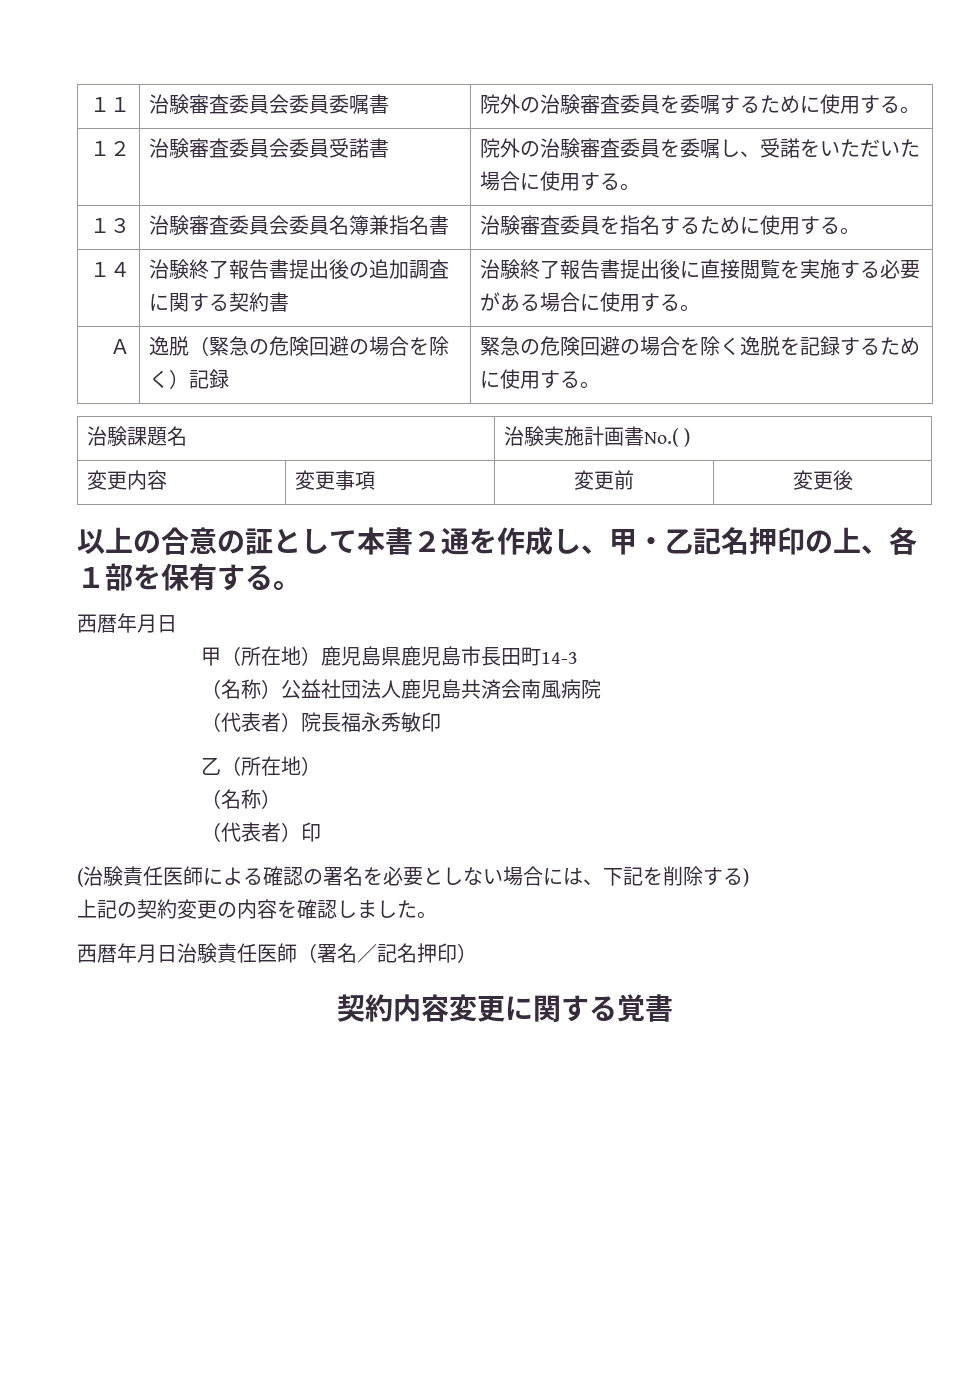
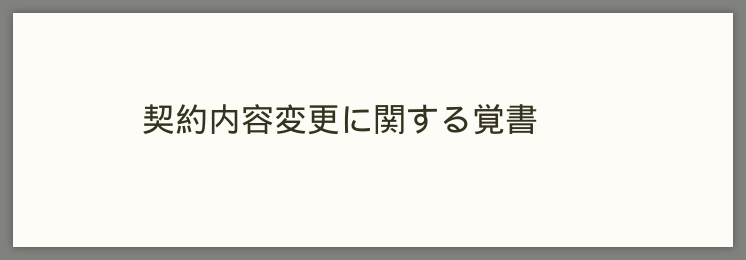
[89,97,130,112] [149,94,390,115] [480,94,921,115] [89,141,130,156] [149,138,390,159] [480,138,921,159] [480,171,641,191] [89,218,130,233] [149,215,450,236] [480,215,861,236] [89,262,130,277] [149,259,450,280] [149,292,290,312] [480,259,921,280] [480,292,701,312] [109,339,130,354] [149,336,450,356] [149,369,230,389] [480,336,921,356] [480,369,601,389] [87,426,188,447] [504,426,690,447] [87,470,168,490] [295,470,376,490] [574,470,634,490] [792,470,853,490] [77,527,917,555] [77,563,301,591] [77,613,177,633] [201,646,579,666] [201,679,602,699] [201,712,442,733] [201,756,322,776] [201,789,282,809] [201,822,322,842] [77,866,749,887] [77,899,437,919] [77,943,477,964] １１ | 治験審査委員会委員委嘱書 | 院外の治験審査委員を委嘱するために使用する。 // １２ | 治験審査委員会委員受諾書 | 院外の治験審査委員を委嘱し、受諾をいただいた場合に使用する。 // １３ | 治験審査委員会委員名簿兼指名書 | 治験審査委員を指名するために使用する。 // １４ | 治験終了報告書提出後の追加調査に関する契約書 | 治験終了報告書提出後に直接閲覧を実施する必要がある場合に使用する。 // Ａ | 逸脱（緊急の危険回避の場合を除く）記録 | 緊急の危険回避の場合を除く逸脱を記録するために使用する。 // 治験課題名 | 治験実施計画書No.( ) // 変更内容 | 変更事項 | 変更前 | 変更後 // 以上の合意の証として本書２通を作成し、甲・乙記名押印の上、各１部を保有する。 // 西暦年月日 // 甲（所在地）鹿児島県鹿児島市長田町14-3 // （名称）公益社団法人鹿児島共済会南風病院 // （代表者）院長福永秀敏印 // 乙（所在地） // （名称） // （代表者）印 // (治験責任医師による確認の署名を必要としない場合には、下記を削除する) // 上記の契約変更の内容を確認しました。 // 西暦年月日治験責任医師（署名／記名押印） // -> (141, 119) none

